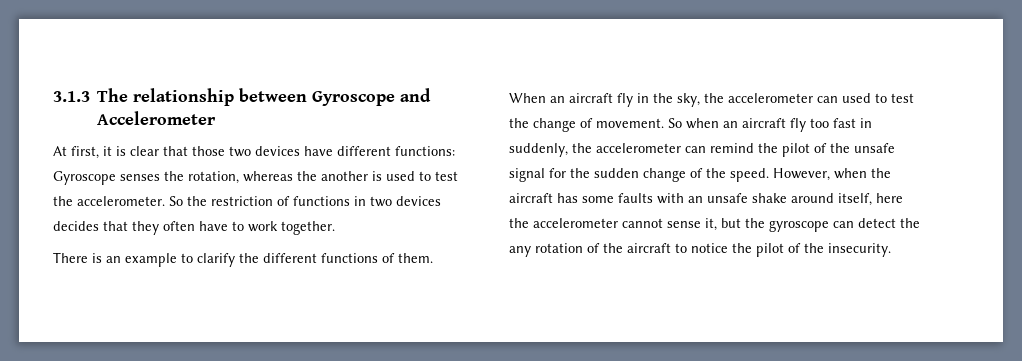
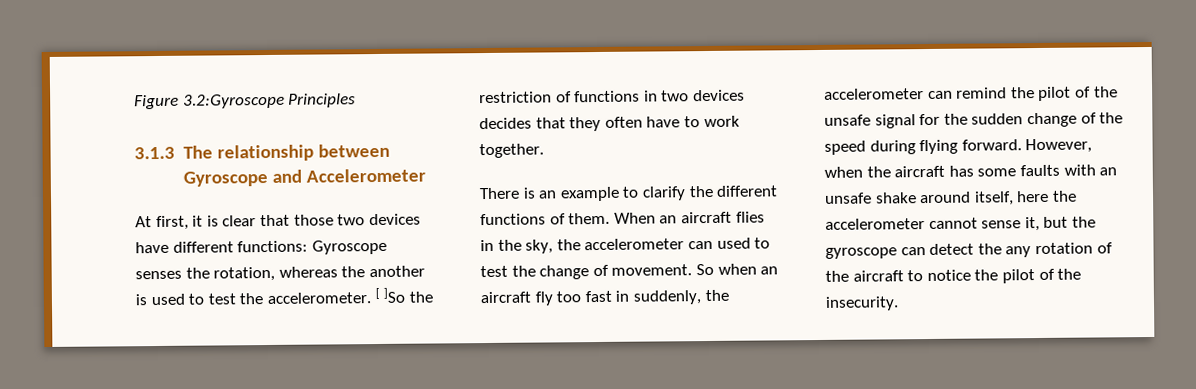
(53, 96) none -> [134,93,357,110] Figure 3.2:Gyroscope Principles //
[169,196,183,206] So -> [374,287,406,303] [ ]So
[617,93,633,107] fly -> [735,211,765,223] flies
[730,168,769,182] speed. -> [824,139,1022,155] speed during flying forward.

